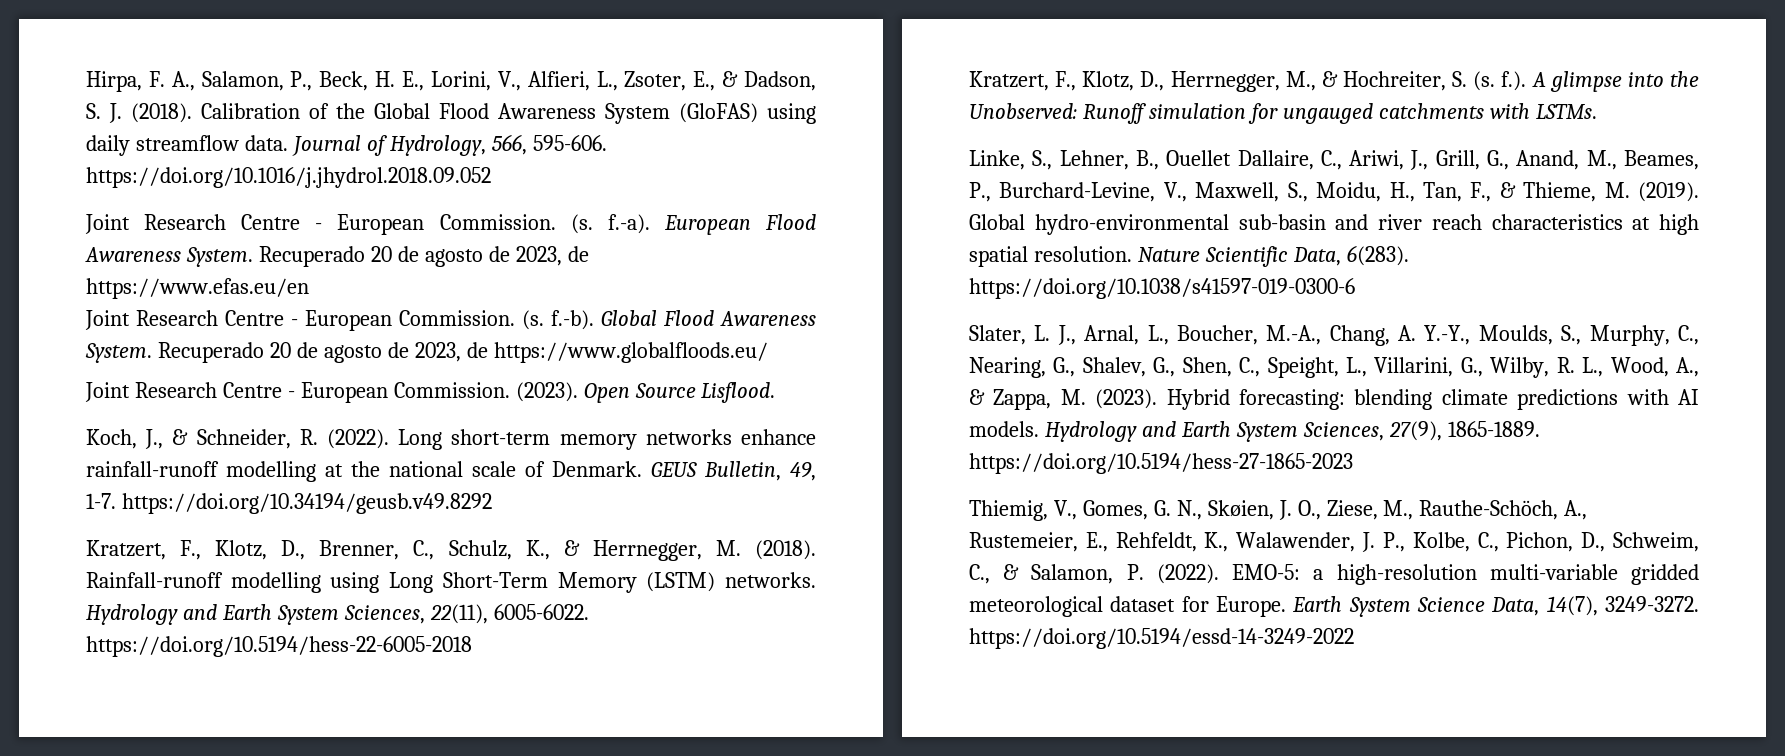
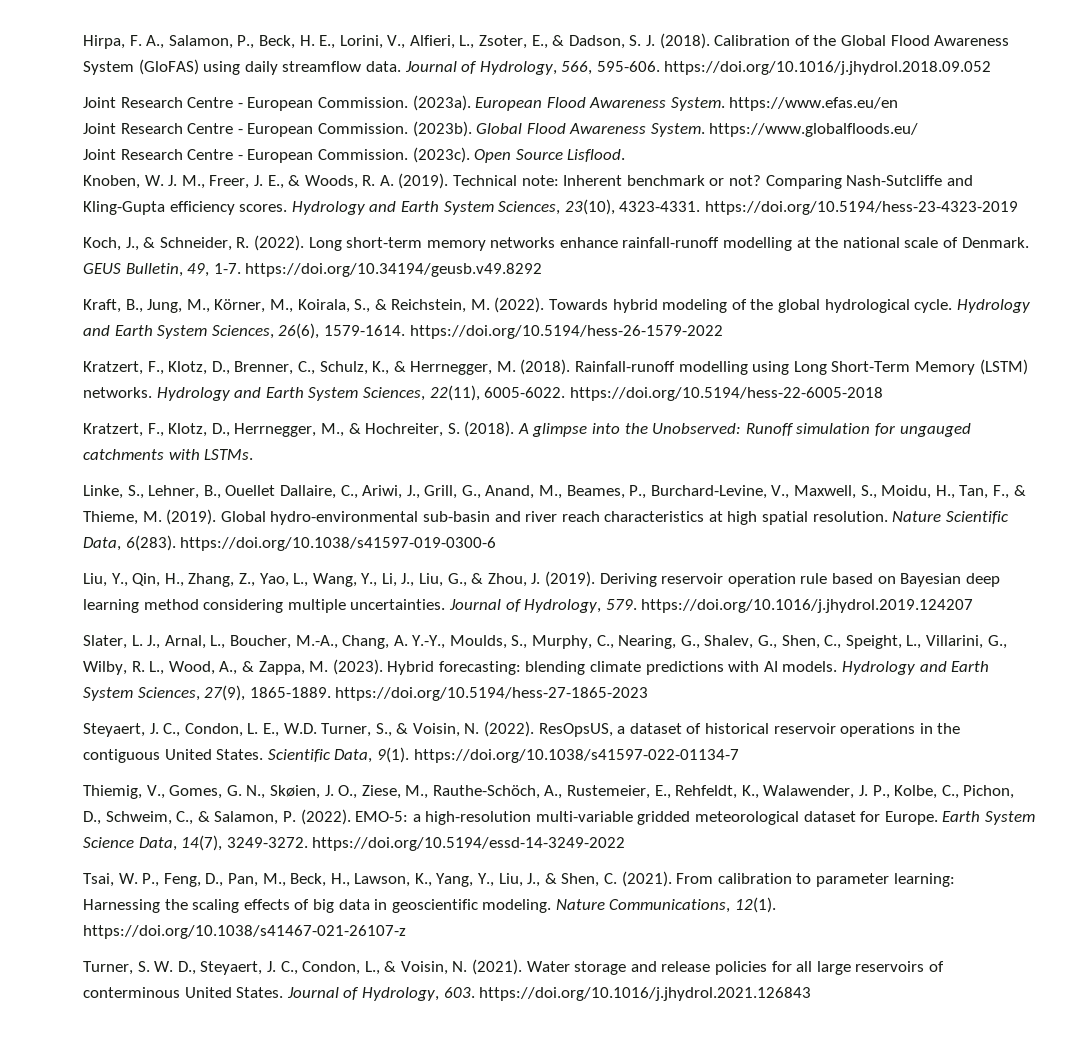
[570,214,650,234] (s. f.-a). -> [412,95,471,111] (2023a).
[258,246,589,267] Recuperado 20 de agosto de 2023, de -> (725, 104) none
[522,310,594,330] (s. f.-b). -> [412,121,472,137] (2023b).
[157,342,488,363] Recuperado 20 de agosto de 2023, de -> (705, 130) none
[515,382,578,402] (2023). -> [412,147,470,163] (2023c).
(776, 392) none -> [83,173,973,189] [83,199,1018,215] // Knoben, W. J. M., Freer, J. E., & Woods, R. A. (2019). Technical note: Inherent benchmark or not? Comparing Nash-Sutcliffe and Kling-Gupta efficiency scores. Hydrology and Earth System Sciences, 23(10), 4323-4331. https://doi.org/10.5194/hess-23-4323-2019
(492, 503) none -> [83,297,1030,313] [83,323,723,339] // Kraft, B., Jung, M., Körner, M., Koirala, S., & Reichstein, M. (2022). Towards hybrid modeling of the global hydrological cycle. Hydrology and Earth System Sciences, 26(6), 1579-1614. https://doi.org/10.5194/hess-26-1579-2022
[1473,71,1527,91] (s. f.). -> [464,421,515,437] (2018).
(1355, 288) none -> [83,571,1000,587] [83,599,974,613] // Liu, Y., Qin, H., Zhang, Z., Yao, L., Wang, Y., Li, J., Liu, G., & Zhou, J. (2019). Deriving reservoir operation rule based on Bayesian deep learning method considering multiple uncertainties. Journal of Hydrology, 579. https://doi.org/10.1016/j.jhydrol.2019.124207
(1353, 463) none -> [83,721,961,737] [83,747,739,763] // Steyaert, J. C., Condon, L. E., W.D. Turner, S., & Voisin, N. (2022). ResOpsUS, a dataset of historical reservoir operations in the contiguous United States. Scientific Data, 9(1). https://doi.org/10.1038/s41597-022-01134-7
(1354, 638) none -> [83,871,955,887] [83,897,777,913] [83,925,406,939] [83,959,944,975] [83,987,812,1001] // Tsai, W. P., Feng, D., Pan, M., Beck, H., Lawson, K., Yang, Y., Liu, J., & Shen, C. (2021). From calibration to parameter learning: Harnessing the scaling effects of big data in geoscientific modeling. Nature Communications, 12(1). https://doi.org/10.1038/s41467-021-26107-z // Turner, S. W. D., Steyaert, J. C., Condon, L., & Voisin, N. (2021). Water storage and release policies for all large reservoirs of conterminous United States. Journal of Hydrology, 603. https://doi.org/10.1016/j.jhydrol.2021.126843

